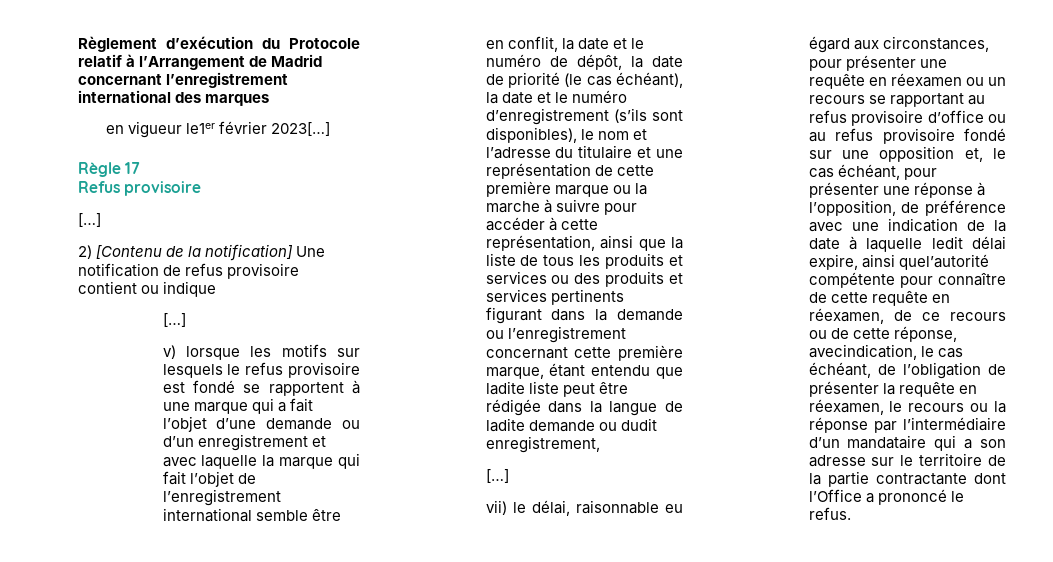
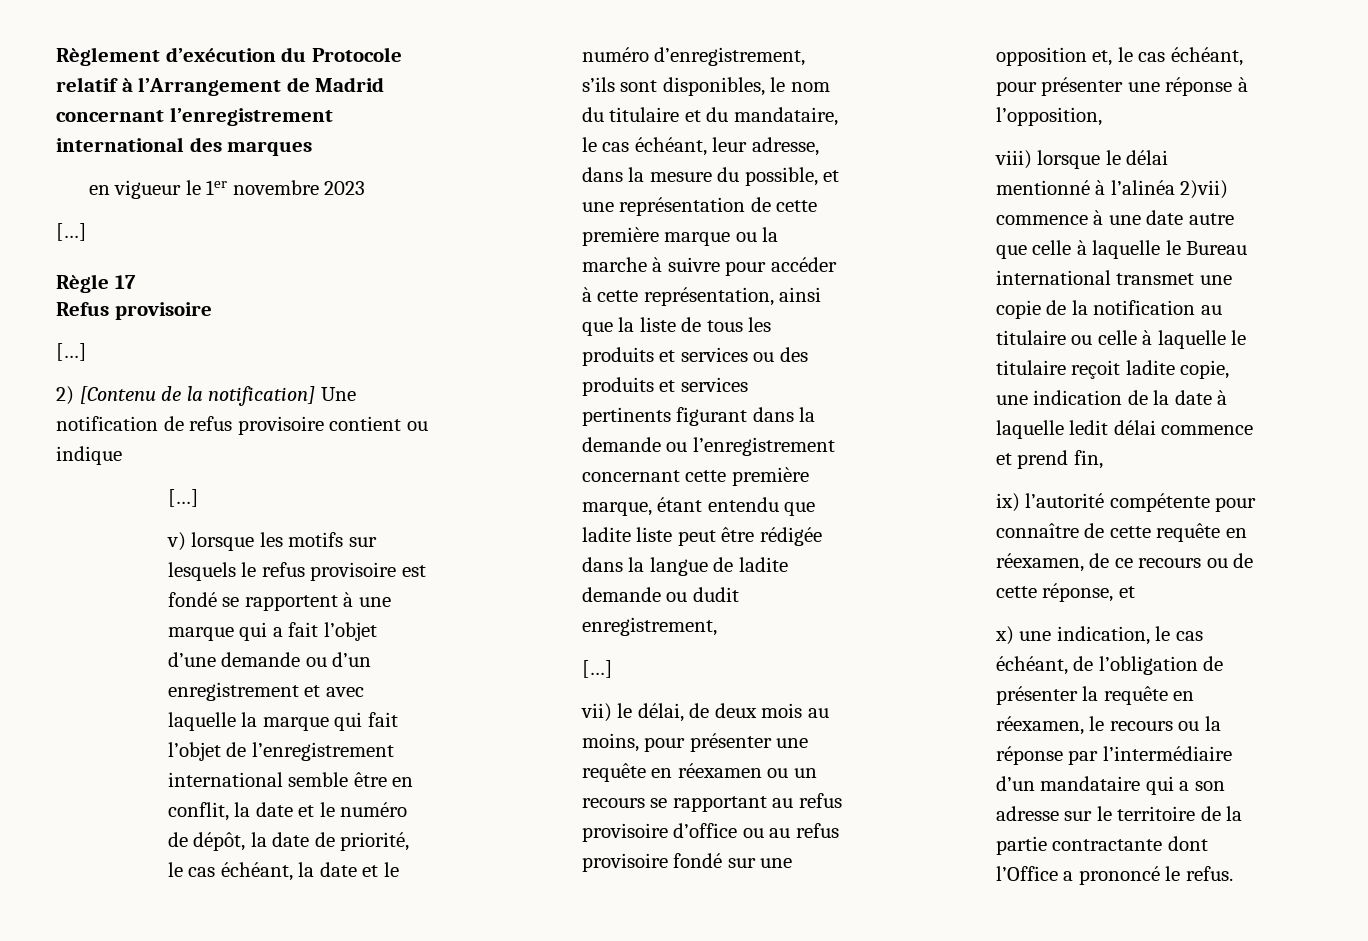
[186,121,331,136] le1er février 2023[…] -> [185,180,366,195] [56,223,86,241] le 1er novembre 2023 // […]
[507,72,683,88] [485,90,627,104] [485,108,683,125] [485,127,647,143] [485,145,633,159] priorité (le cas échéant), la date et le numéro d’enregistrement (s’ils sont disponibles), le nom et l’adresse du titulaire -> [340,832,410,851] [167,862,399,881] [581,47,806,66] [581,77,830,96] [581,107,838,126] [581,137,819,156] [581,167,818,186] priorité, le cas échéant, la date et le numéro d’enregistrement, s’ils sont disponibles, le nom du titulaire et du mandataire, le cas échéant, leur adresse, dans la mesure du possible,
[575,500,683,514] [808,36,989,53] raisonnable eu égard aux circonstances, -> [689,703,829,718] [581,733,639,752] de deux mois au moins,
[901,200,1006,216] [808,222,843,232] de préférence avec -> [994,150,1169,169] [995,180,1229,199] [995,210,1234,225] [995,240,1248,259] [995,270,1232,285] [995,300,1222,319] [995,330,1247,349] [995,360,1230,379] // viii) lorsque le délai mentionné à l’alinéa 2)vii) commence à une date autre que celle à laquelle le Bureau international transmet une copie de la notification au titulaire ou celle à laquelle le titulaire reçoit ladite copie,
[808,254,989,270] expire, ainsi quel’autorité -> [1161,425,1254,435] [995,450,1103,469] [995,493,1105,512] commence et prend fin, // ix) l’autorité
[808,344,917,360] avecindication, -> [1118,586,1135,598] [994,626,1150,645] et // x) une indication,

